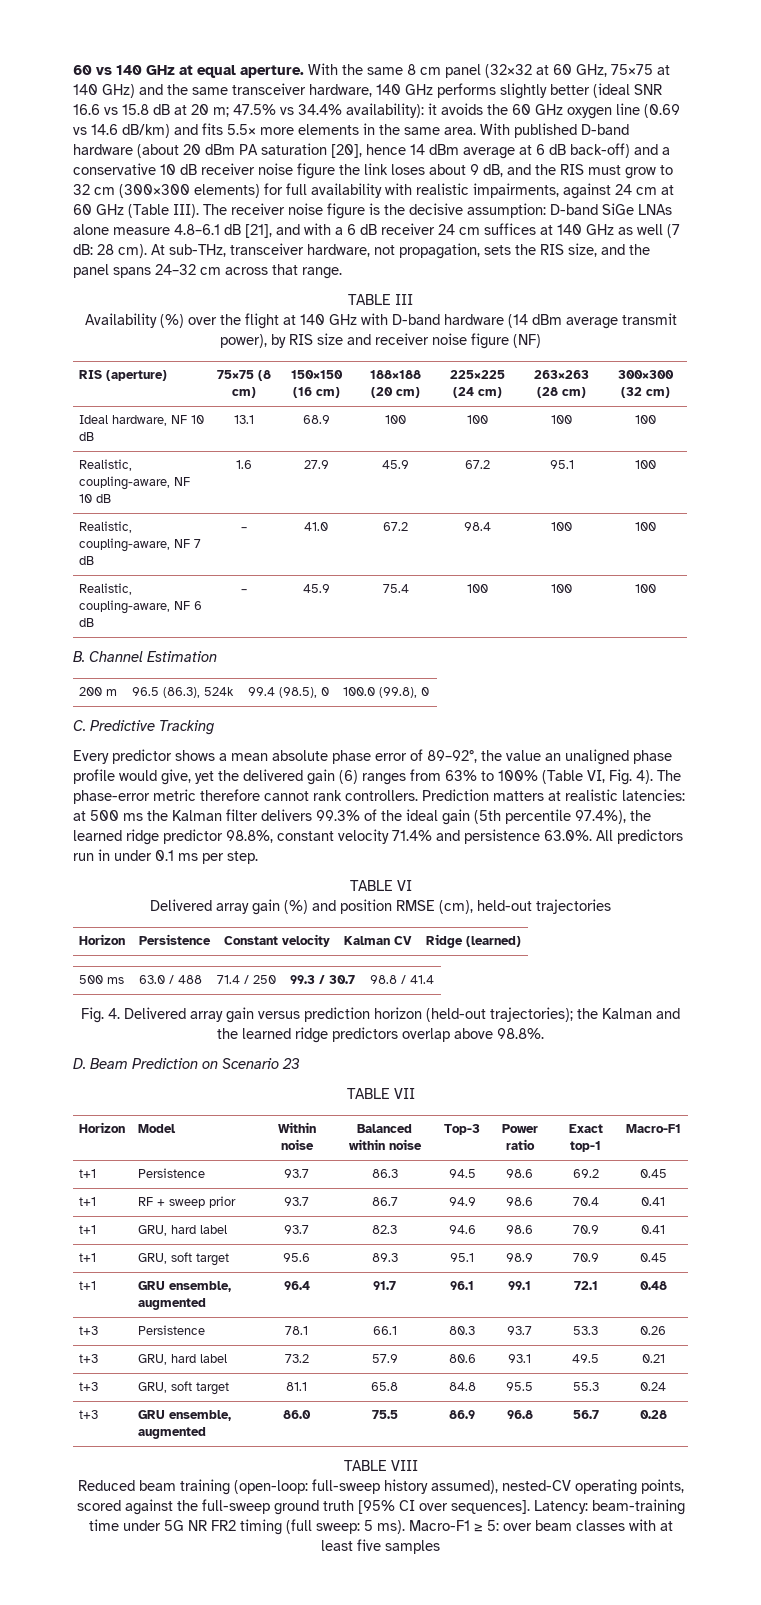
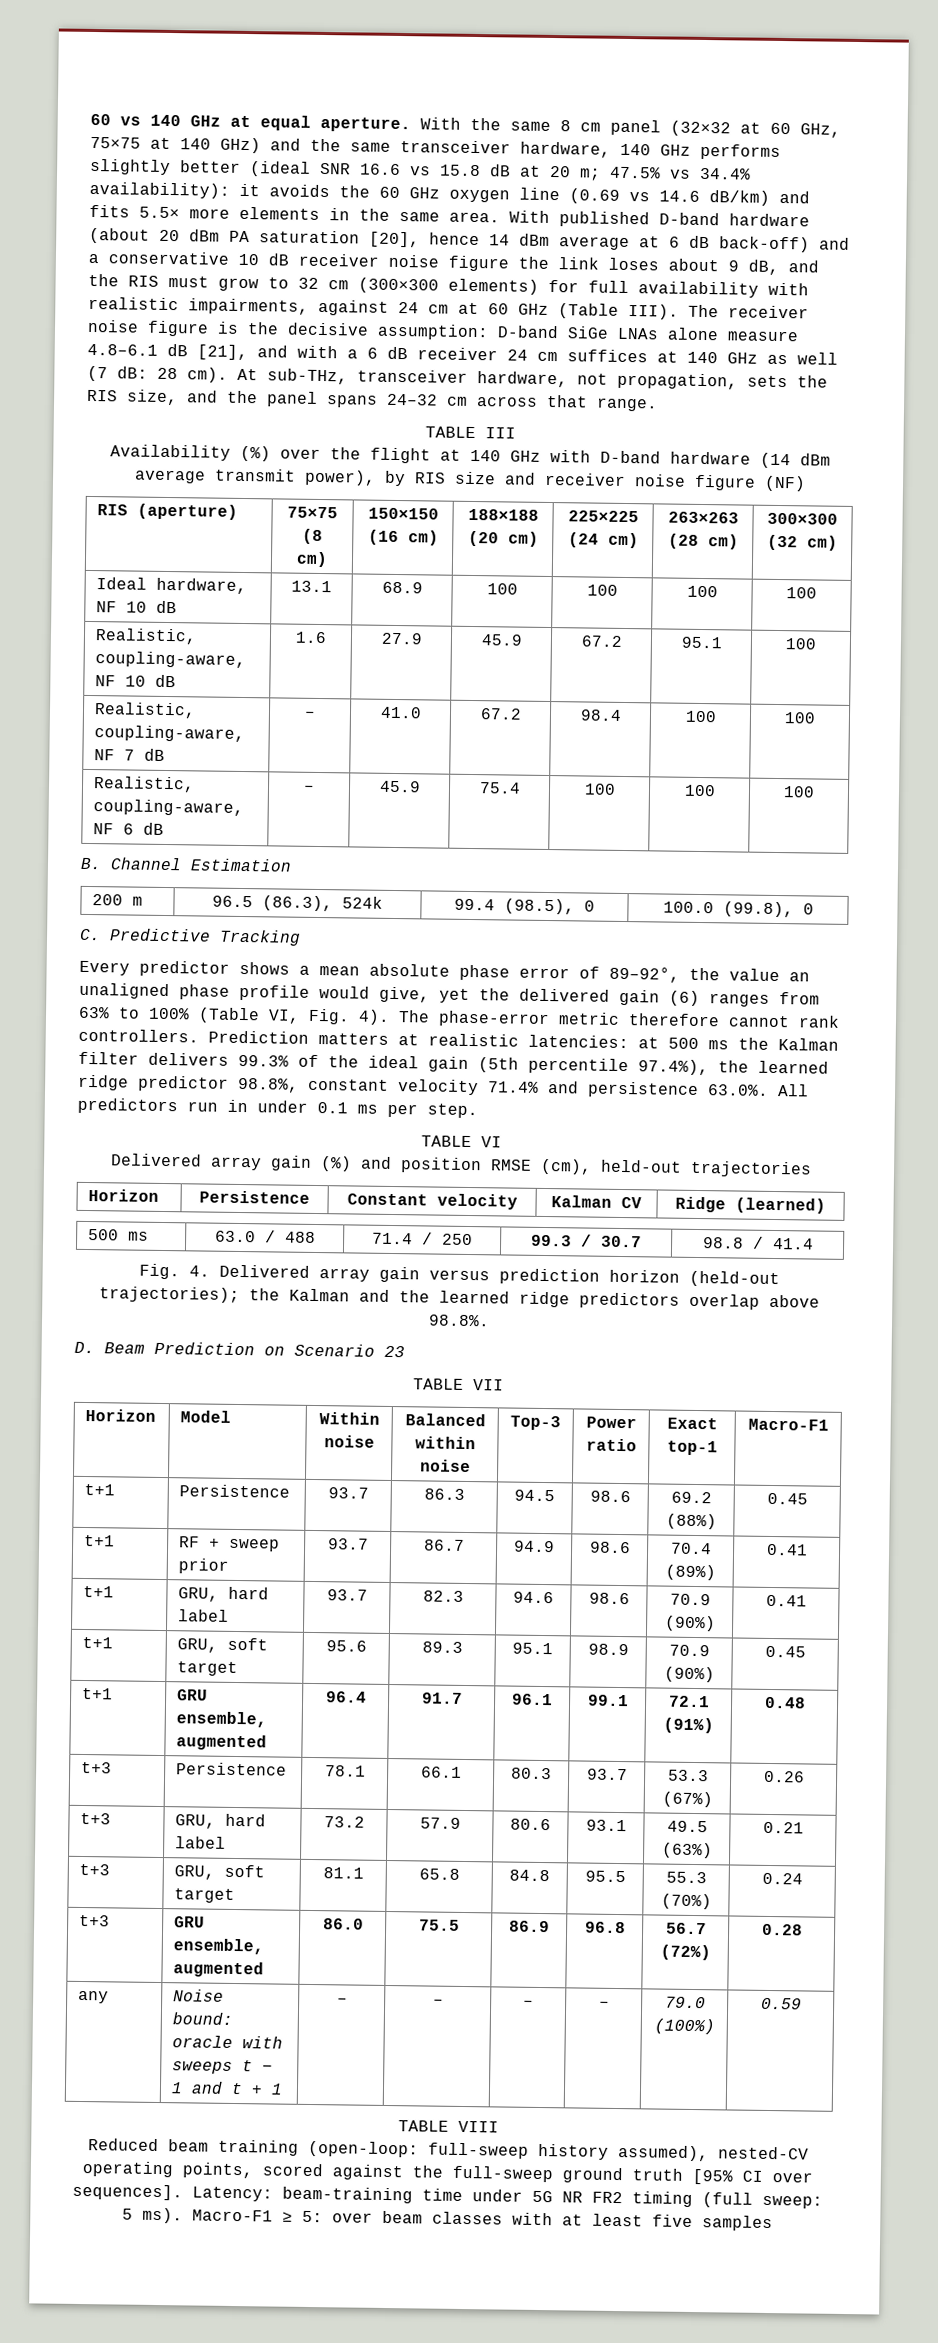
(599, 1173) none -> [665,1513,717,1530] (88%)
(599, 1201) none -> [664,1564,716,1581] (89%)
(599, 1229) none -> [664,1615,716,1632] (90%)
(599, 1257) none -> [663,1666,715,1683] (90%)
(598, 1285) none -> [662,1717,714,1734] (91%)
(598, 1330) none -> [661,1791,713,1808] (67%)
(599, 1358) none -> [661,1842,713,1859] (63%)
(599, 1386) none -> [660,1893,712,1910] (70%)
(599, 1414) none -> [659,1944,711,1961] (72%)
(667, 1414) none -> [78,1990,110,2004] [173,1989,225,2002] [172,2012,234,2025] [172,2035,284,2049] [172,2060,274,2074] [171,2081,284,2095] [336,1998,348,2004] [432,1999,444,2005] [523,2000,534,2006] [598,2001,610,2007] [664,1996,706,2009] [653,2018,715,2035] [760,1997,802,2010] // any | Noise bound: oracle with sweeps t − 1 and t + 1 | – | – | – | – | 79.0 (100%) | 0.59

